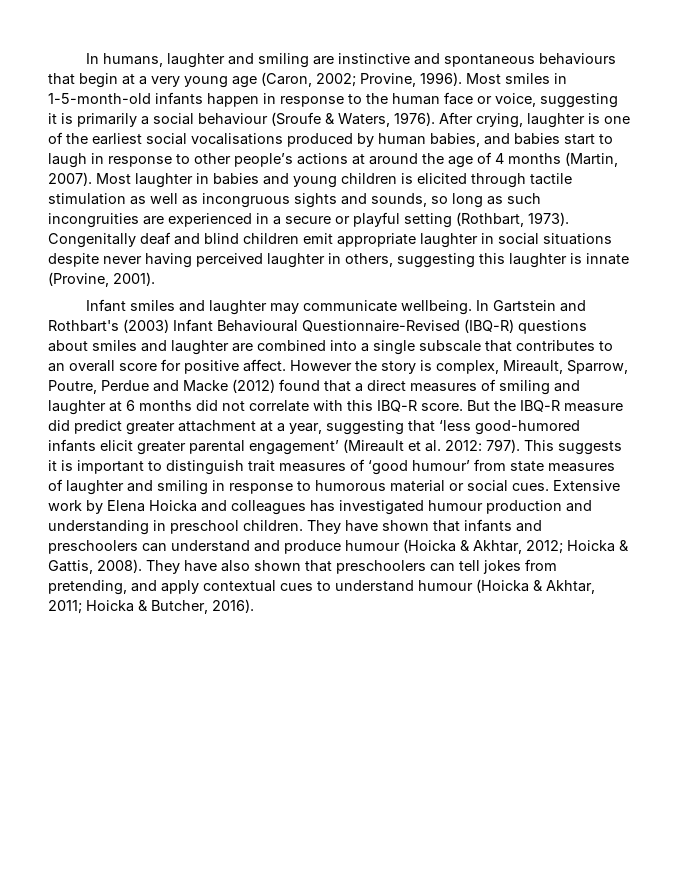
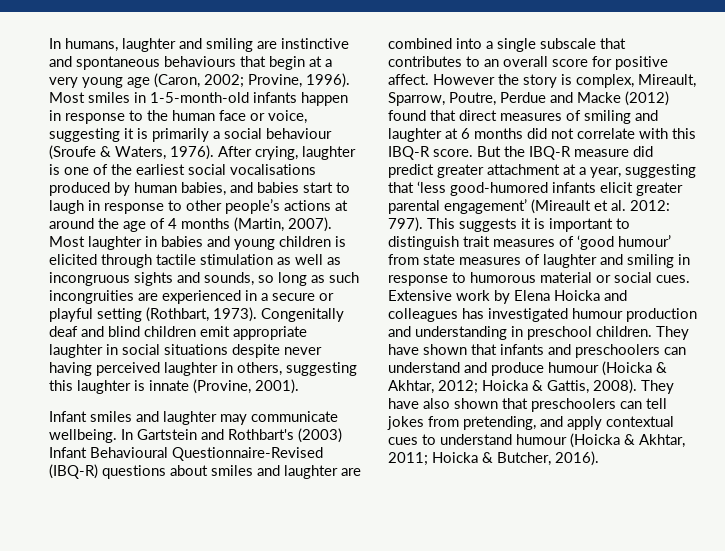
[355,383,363,392] a -> (456, 115) none

